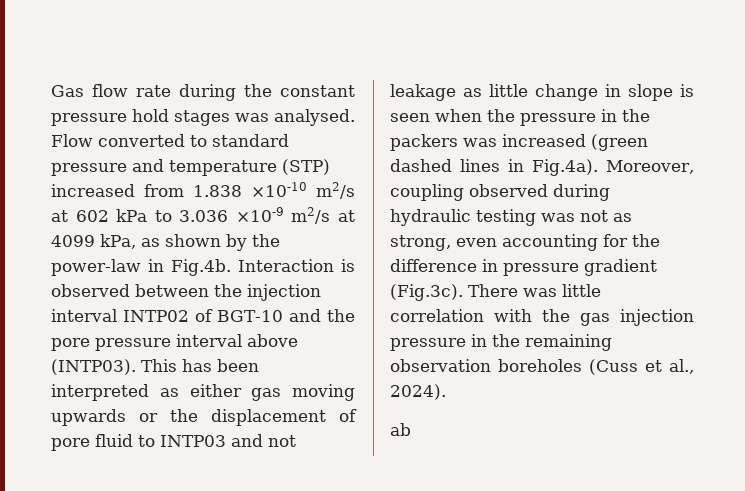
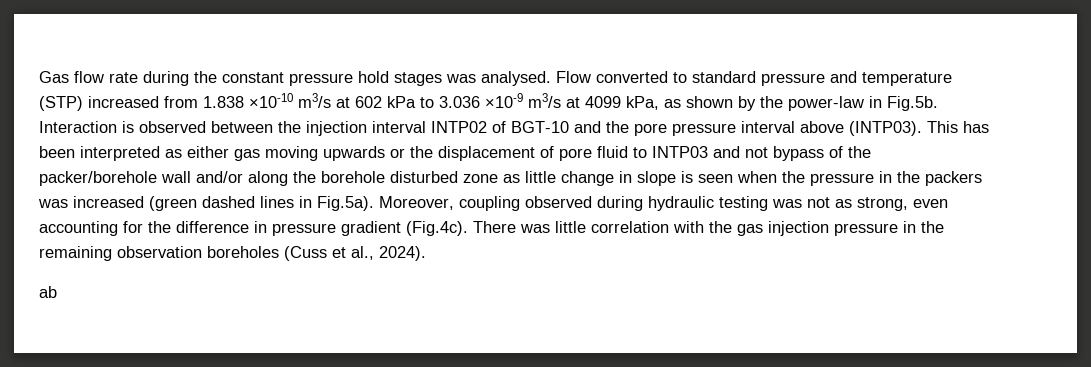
[316,182,355,199] m2/s -> [298,93,331,108] m3/s
[291,207,331,224] m2/s -> [528,93,561,108] m3/s
[171,259,231,276] Fig.4b. -> [887,96,938,111] Fig.5b.
[390,84,456,101] leakage -> [773,146,871,161] [39,171,498,186] bypass of the packer/borehole wall and/or along the borehole disturbed zone
[532,159,599,176] Fig.4a). -> [317,196,374,211] Fig.5a).
[390,284,463,301] (Fig.3c). -> [406,221,468,236] (Fig.4c).

